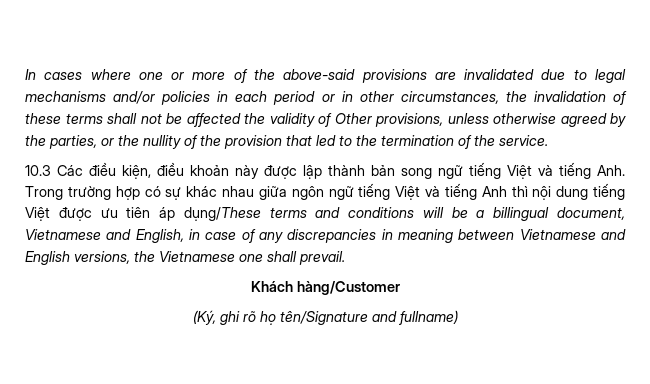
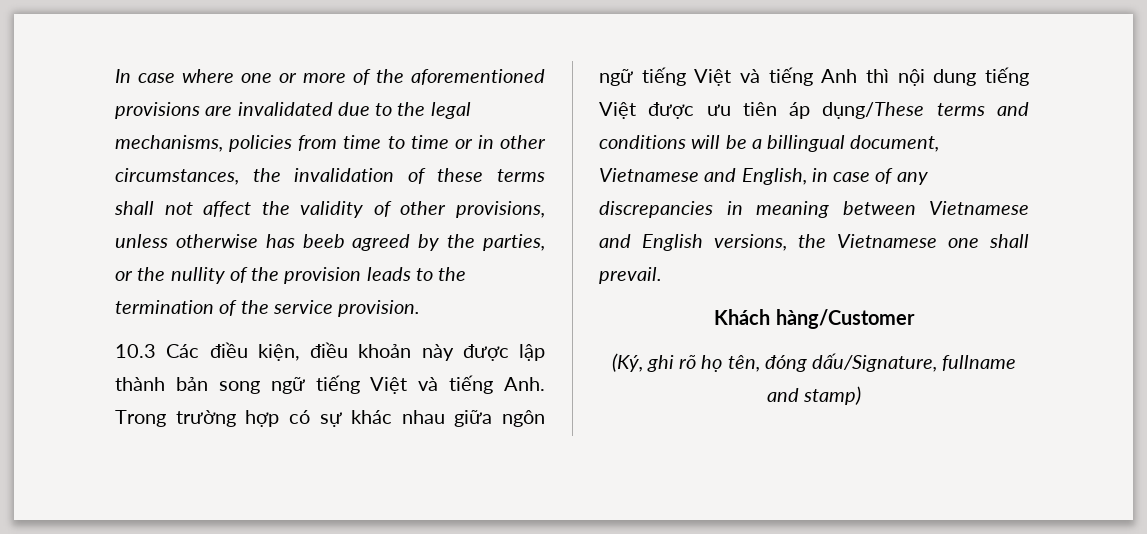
[44,72,83,80] cases -> [138,73,175,83] case
[283,69,356,80] above-said -> [411,69,545,85] aforementioned
[595,69,627,83] [25,91,316,105] legal mechanisms and/or policies in each period -> [397,102,471,119] [115,135,449,152] the legal mechanisms, policies from time to time
[166,113,241,127] be affected -> [203,201,252,217] affect
[334,113,372,124] Other -> [400,201,447,215] other
(556, 118) none -> [265,234,345,248] has beeb
[286,135,336,146] that led -> [366,267,411,281] leads
[499,135,548,146] service. -> [272,300,421,317] service provision.
[279,310,458,325] tên/Signature and fullname) -> [727,353,1017,372] [766,386,862,405] tên, đóng dấu/Signature, fullname and stamp)

